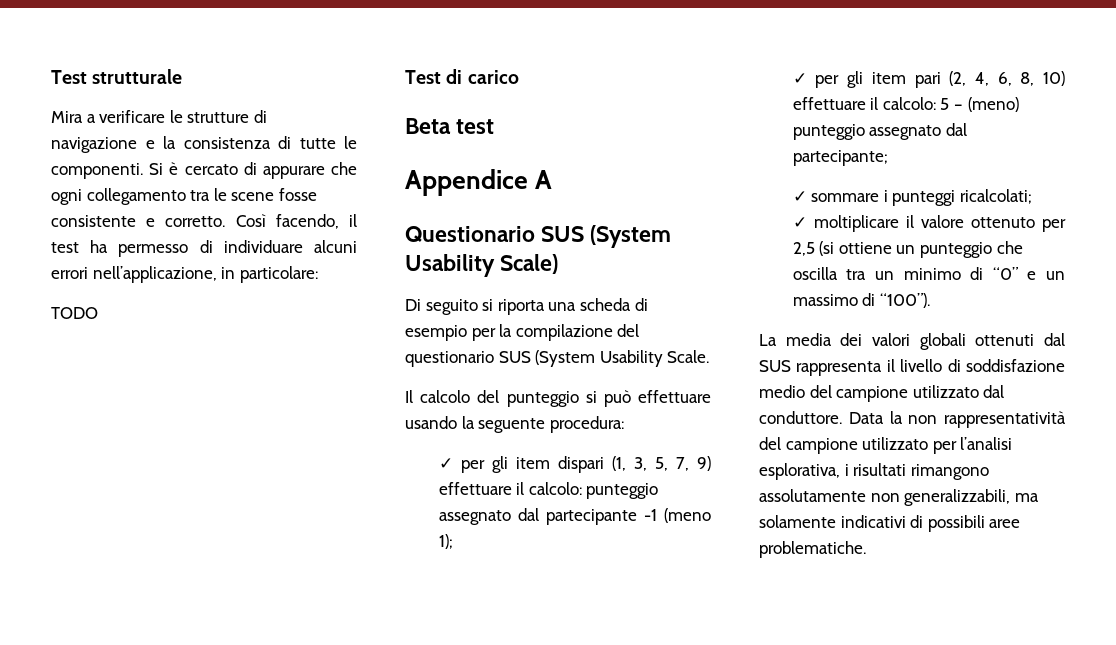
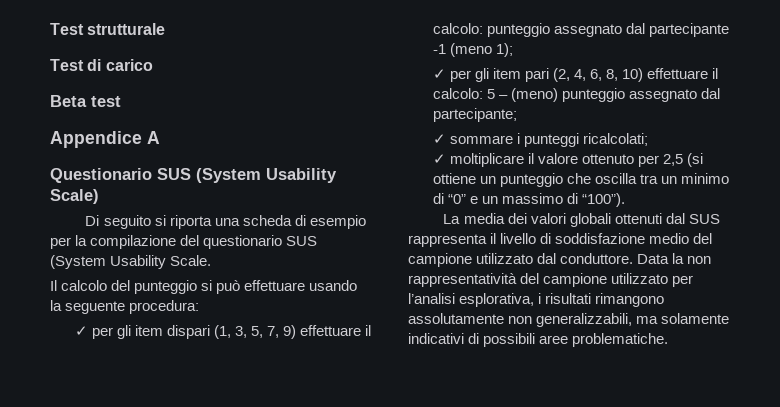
[51,110,267,123] [51,136,357,153] [51,162,357,179] [51,188,317,205] [51,214,357,229] [51,240,357,257] [51,266,318,283] [51,307,98,319] // Mira a verificare le strutture di navigazione e la consistenza di tutte le componenti. Si è cercato di appurare che ogni collegamento tra le scene fosse consistente e corretto. Così facendo, il test ha permesso di individuare alcuni errori nell’applicazione, in particolare: // TODO -> (166, 29) none

